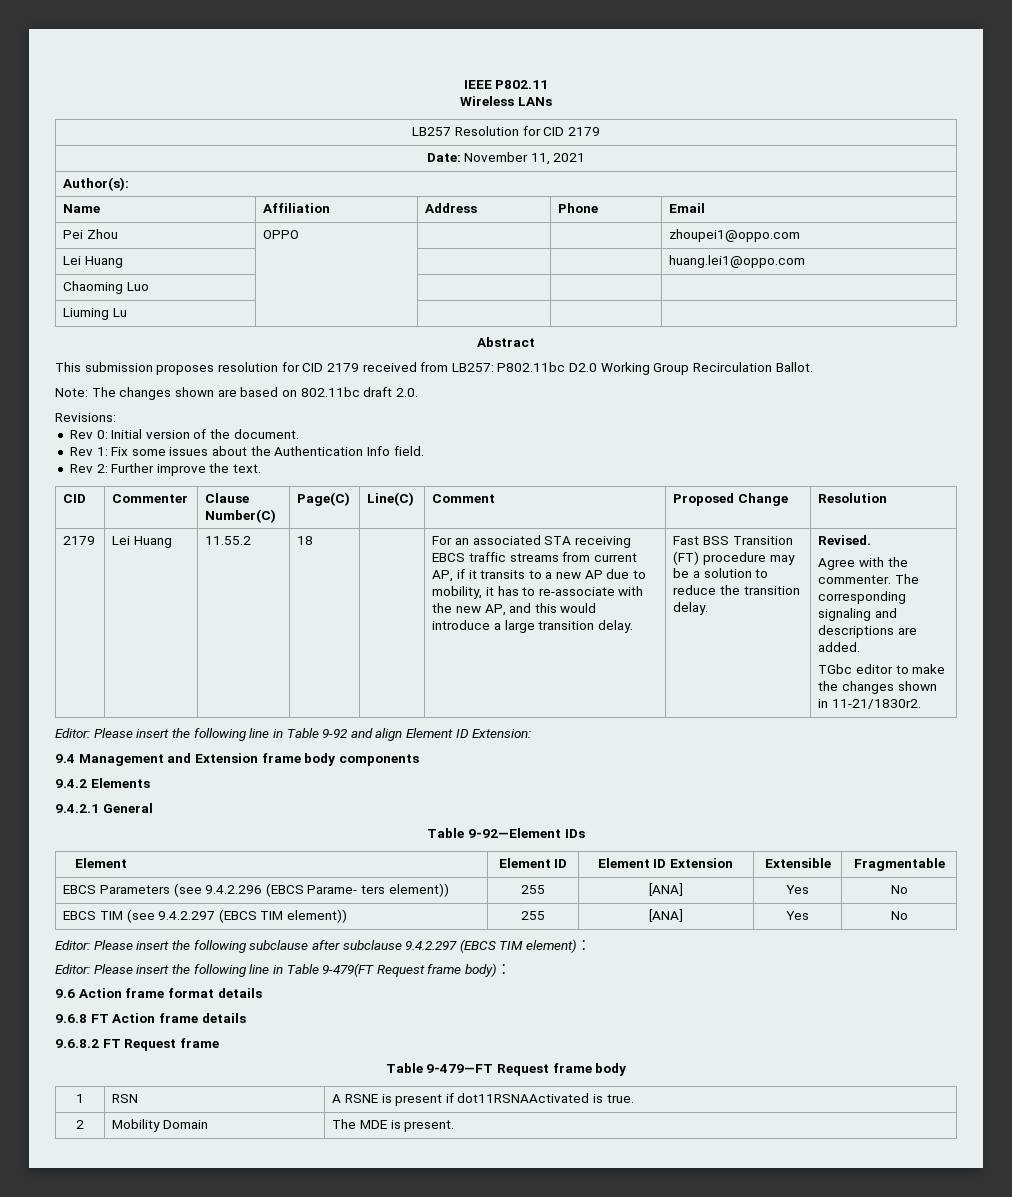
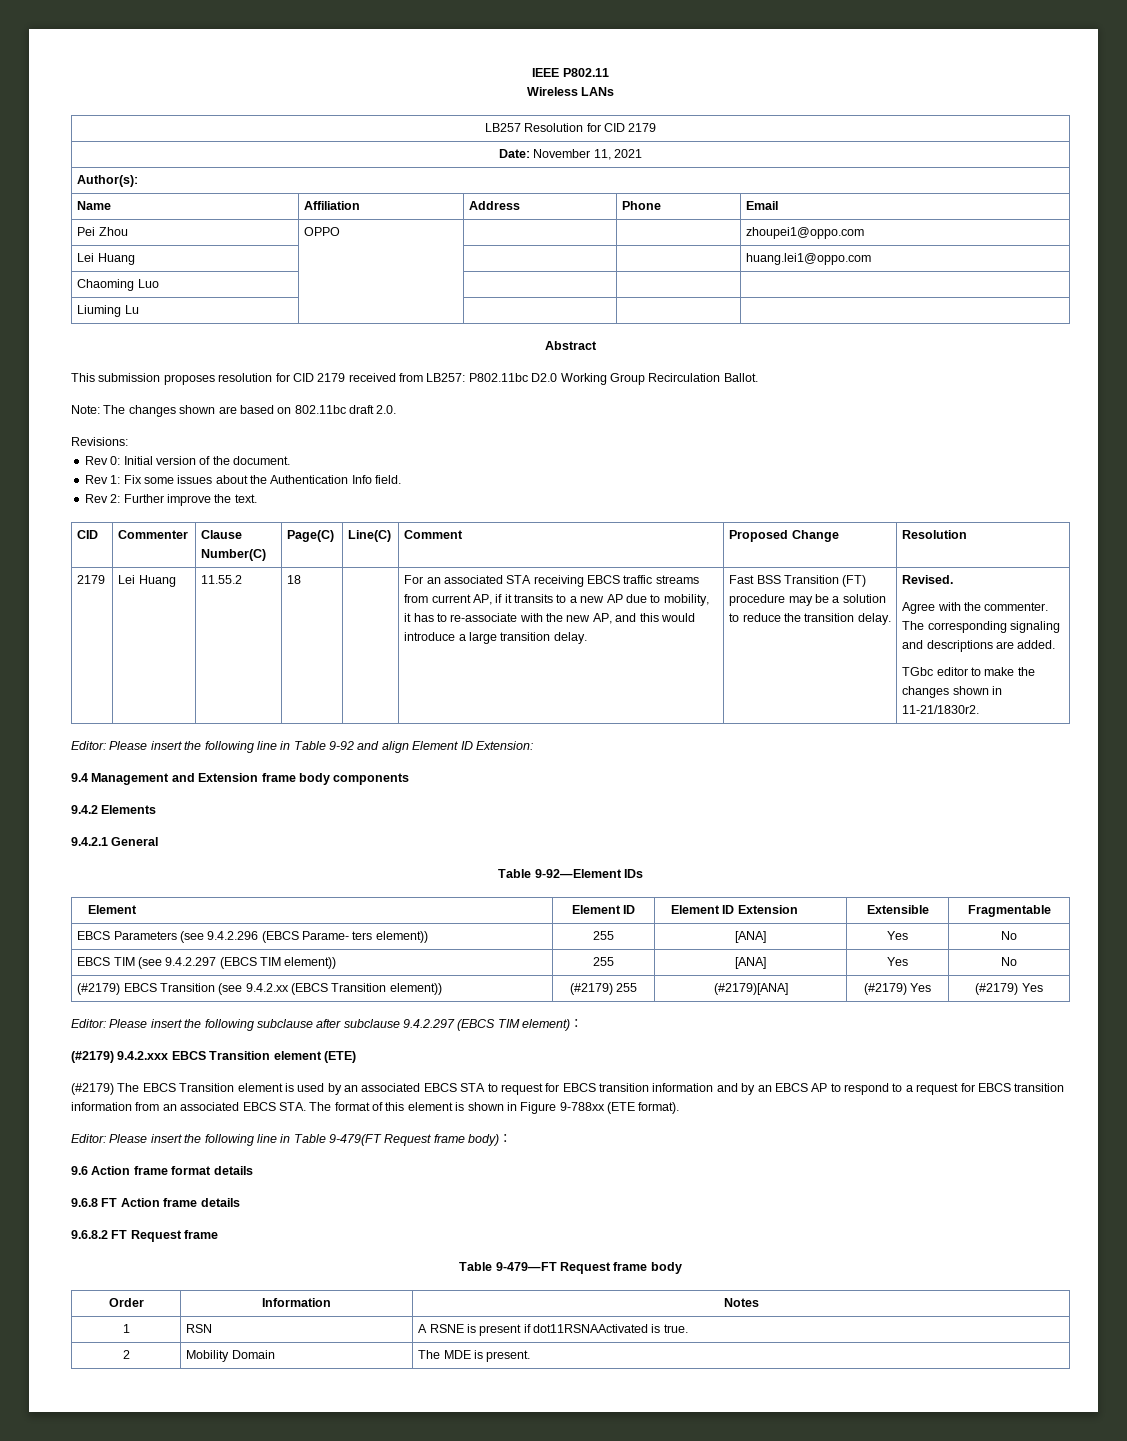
(908, 915) none -> [77,983,442,995] [569,983,638,995] [713,983,788,995] [863,983,932,995] [975,983,1043,995] // (#2179) EBCS Transition (see 9.4.2.xx (EBCS Transition element)) | (#2179) 255 | (#2179)[ANA] | (#2179) Yes | (#2179) Yes
(592, 945) none -> [71,1051,356,1063] [71,1083,1065,1095] [71,1102,680,1114] // (#2179) 9.4.2.xxx EBCS Transition element (ETE) // (#2179) The EBCS Transition element is used by an associated EBCS STA to request for EBCS transition information and by an EBCS AP to respond to a request for EBCS transition information from an associated EBCS STA. The format of this element is shown in Figure 9-788xx (ETE format).
(627, 1069) none -> [108,1298,144,1307] [262,1298,331,1307] [723,1298,759,1307] // Order | Information | Notes

